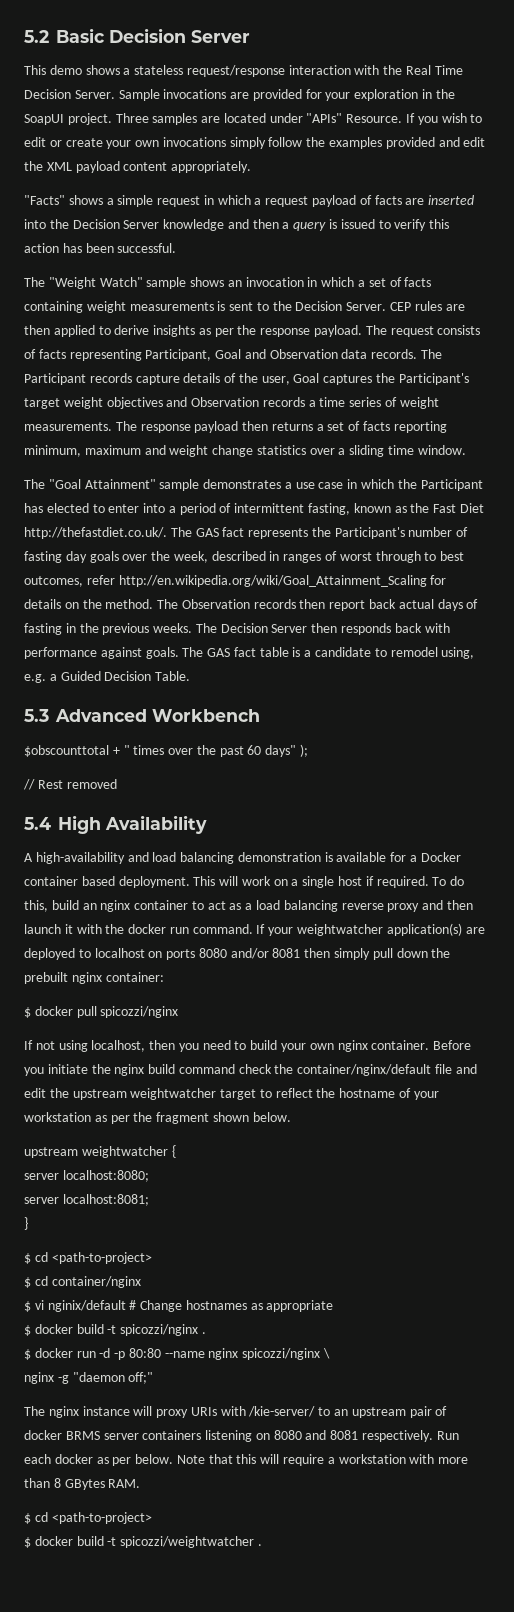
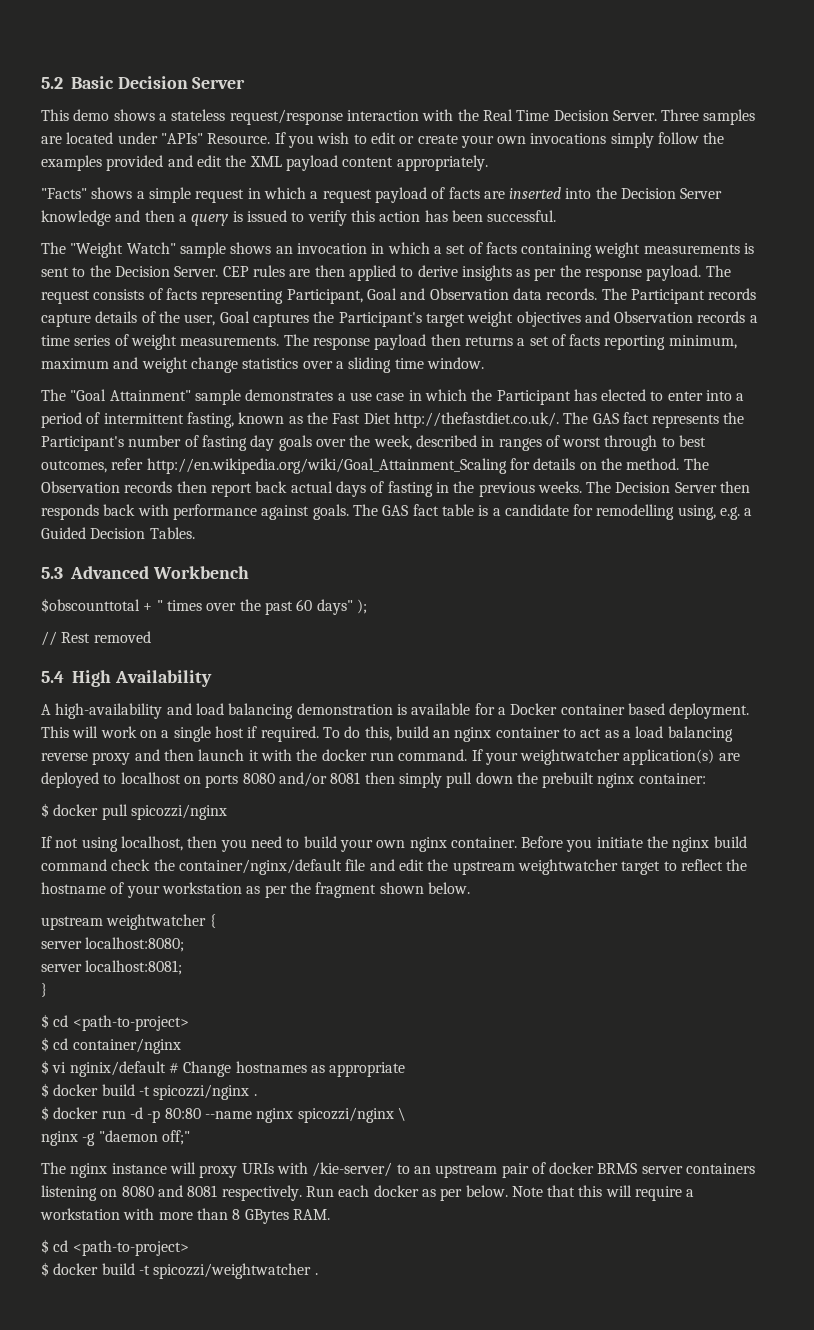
[118,89,455,101] [24,113,112,125] Sample invocations are provided for your exploration in the SoapUI project. -> (657, 115) none
[374,647,438,657] to remodel -> [573,504,675,520] for remodelling
[155,671,191,681] Table. -> [149,527,195,539] Tables.

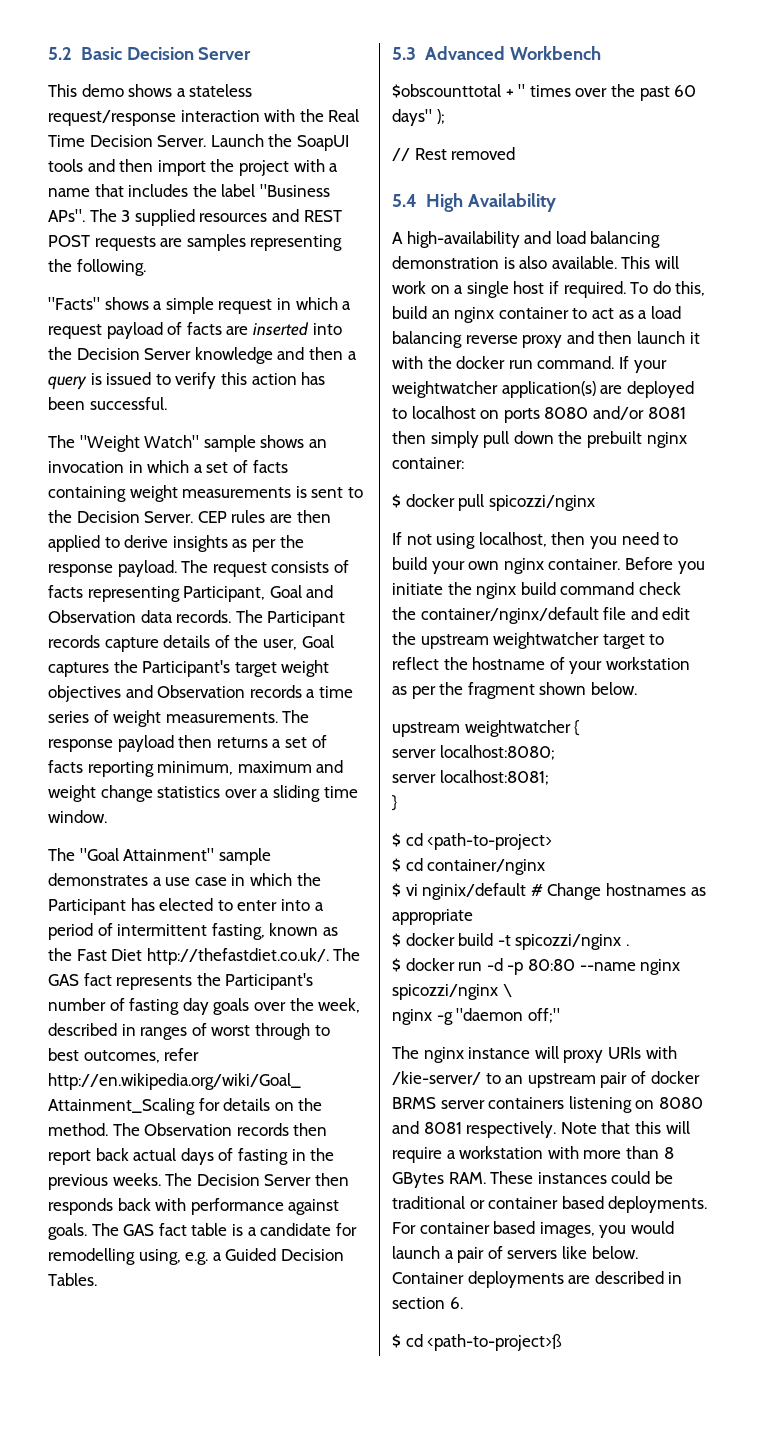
[661,109,756,125] [41,132,725,148] [41,155,488,171] Three samples are located under "APIs" Resource. If you wish to edit or create your own invocations simply follow the examples provided and edit the XML payload content appropriately. -> [210,134,349,151] [48,159,339,176] [48,184,330,197] [48,209,342,226] [48,234,343,251] [48,259,146,276] Launch the SoapUI tools and then import the project with a name that includes the label "Business APs". The 3 supplied resources and REST POST requests are samples representing the following.
[411,703,750,719] available for a Docker container based deployment. -> [519,256,617,269] also available.
[305,1185,508,1201] Run each docker as per below. -> (557, 1129) none
[41,1239,189,1256] [41,1262,318,1279] // $ cd <path-to-project> // $ docker build -t spicozzi/weightwatcher . -> [490,1171,673,1184] [392,1196,708,1213] [392,1221,674,1238] [392,1246,638,1263] [392,1271,683,1288] [392,1297,463,1309] [392,1334,563,1351] These instances could be traditional or container based deployments. For container based images, you would launch a pair of servers like below. Container deployments are described in section 6. // $ cd <path-to-project>ß

